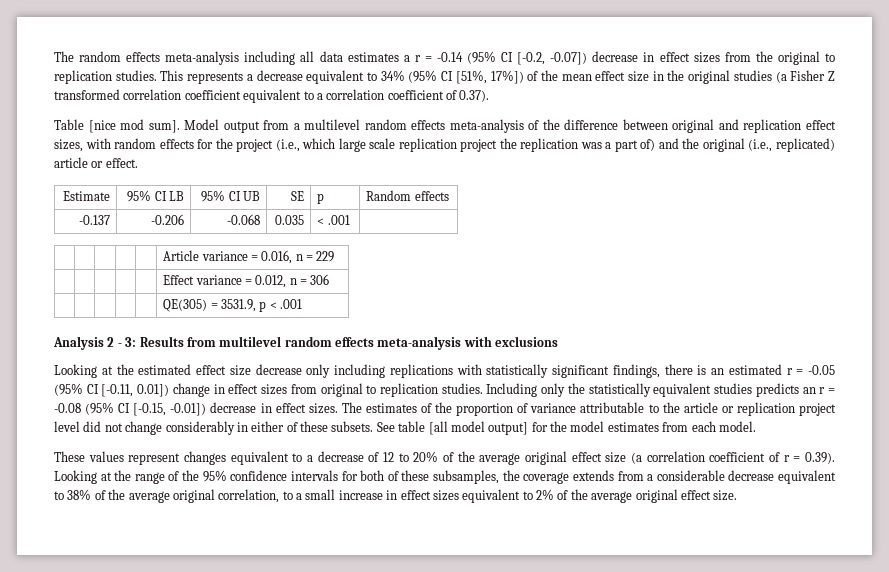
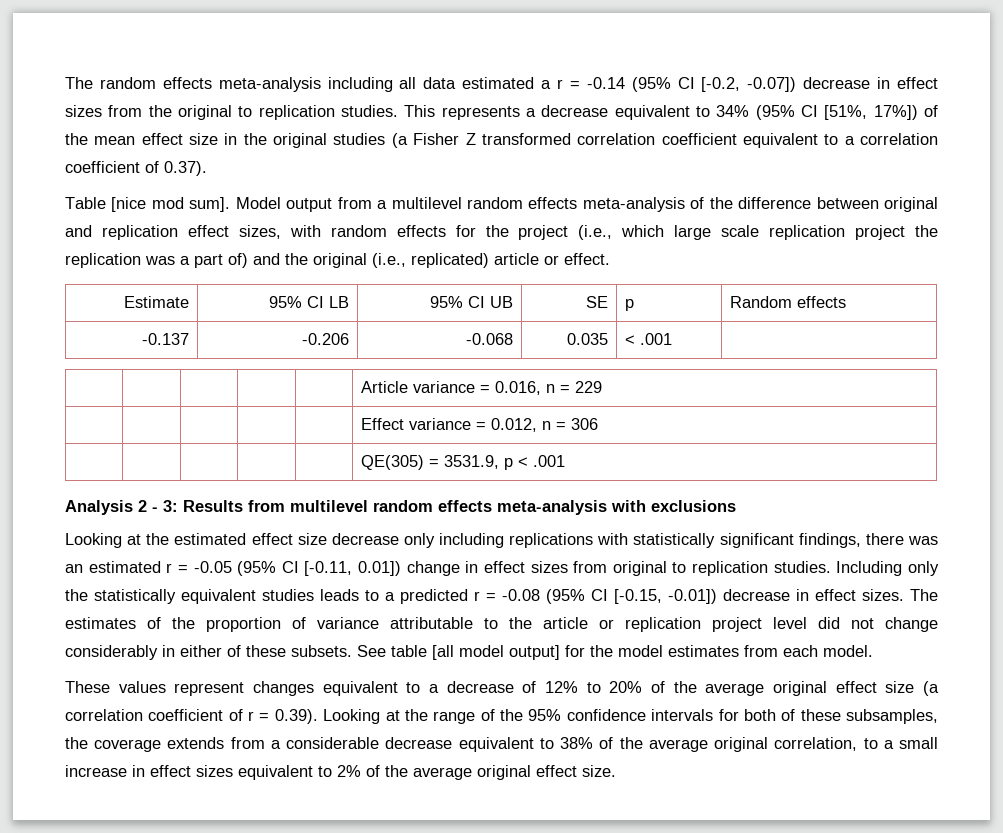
[347,52,399,62] estimates -> [462,77,535,89] estimated
[697,365,707,375] is -> [907,536,938,545] was
[755,383,816,397] predicts an -> [320,589,468,604] leads to a predicted
[383,452,395,462] 12 -> [545,681,578,693] 12%

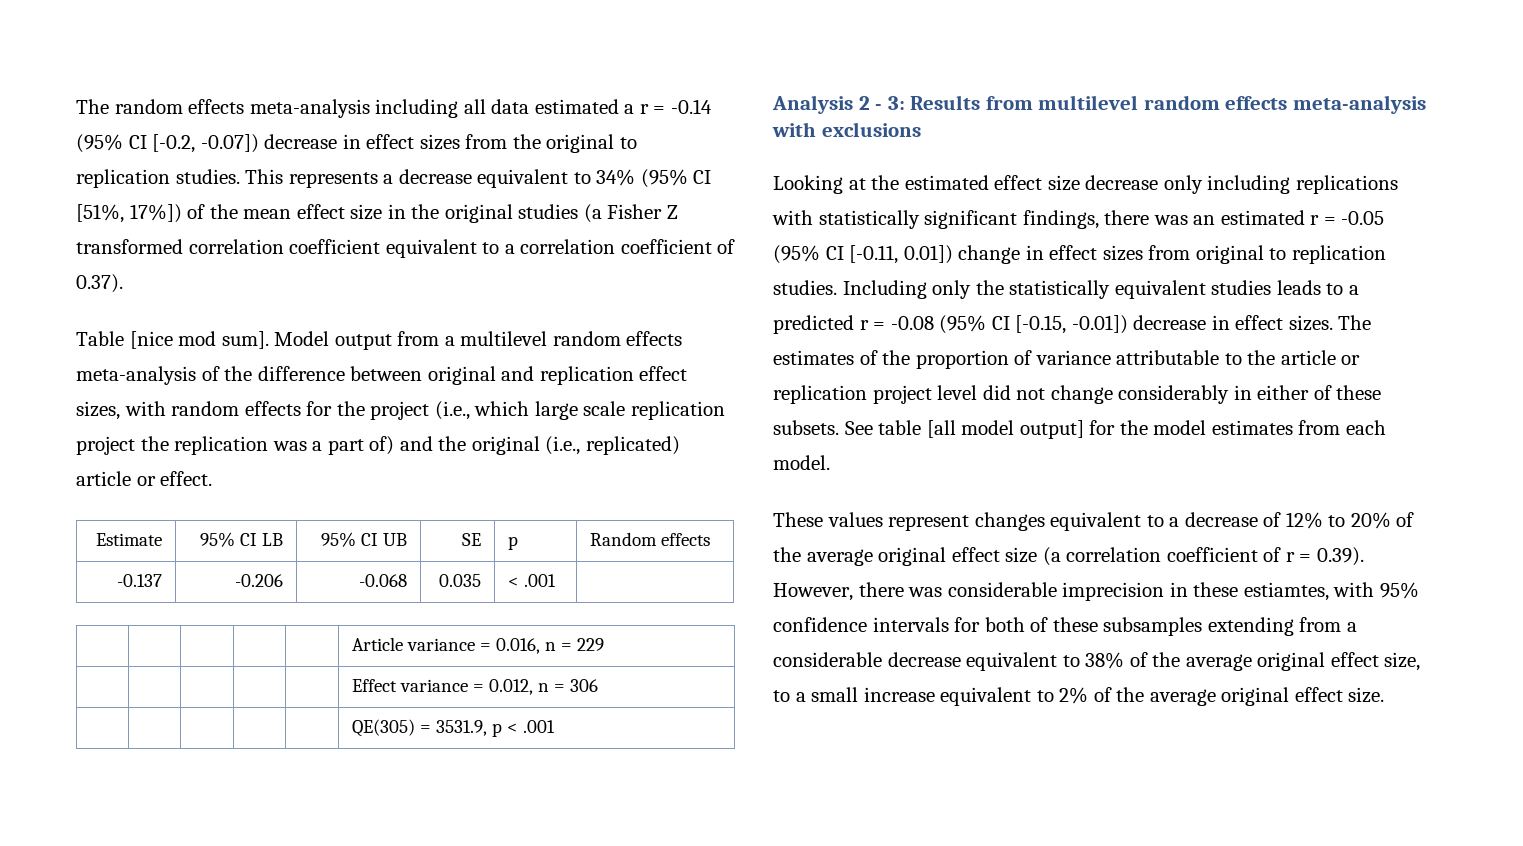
[323,709,524,724] Looking at the range of the -> [773,582,1375,601] However, there was considerable imprecision in these estiamtes, with
[845,709,938,724] [65,737,225,752] subsamples, the coverage extends -> [1103,617,1294,636] subsamples extending
[774,737,858,751] correlation, -> [1330,652,1421,671] effect size,
[132,765,233,777] in effect sizes -> (935, 694) none

